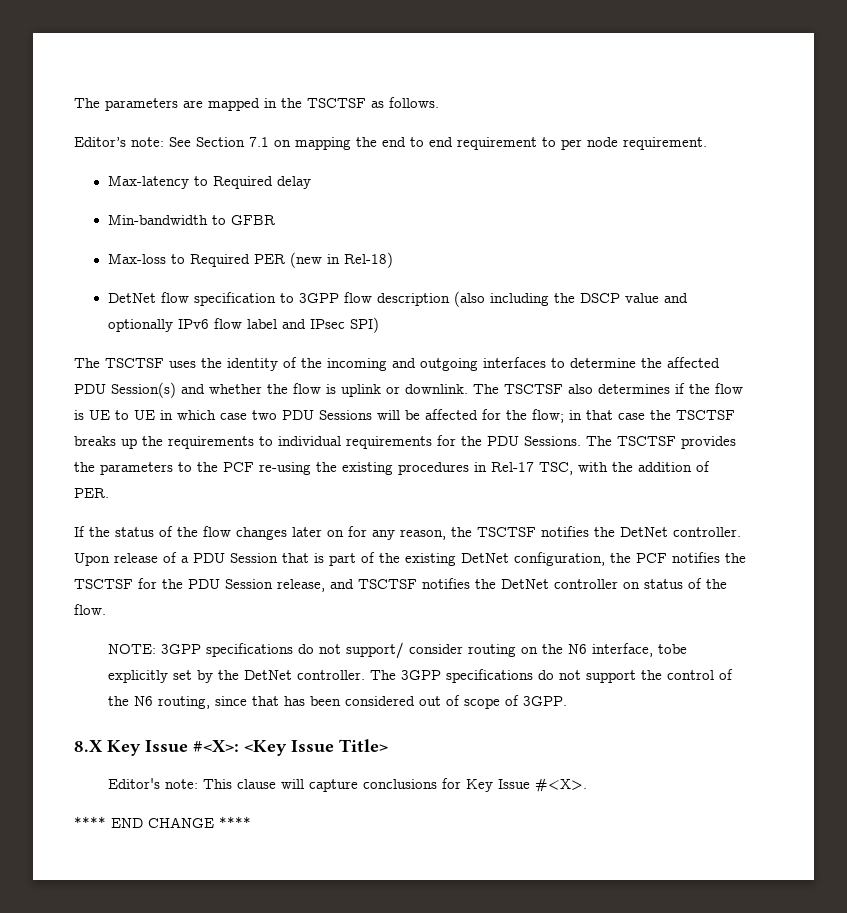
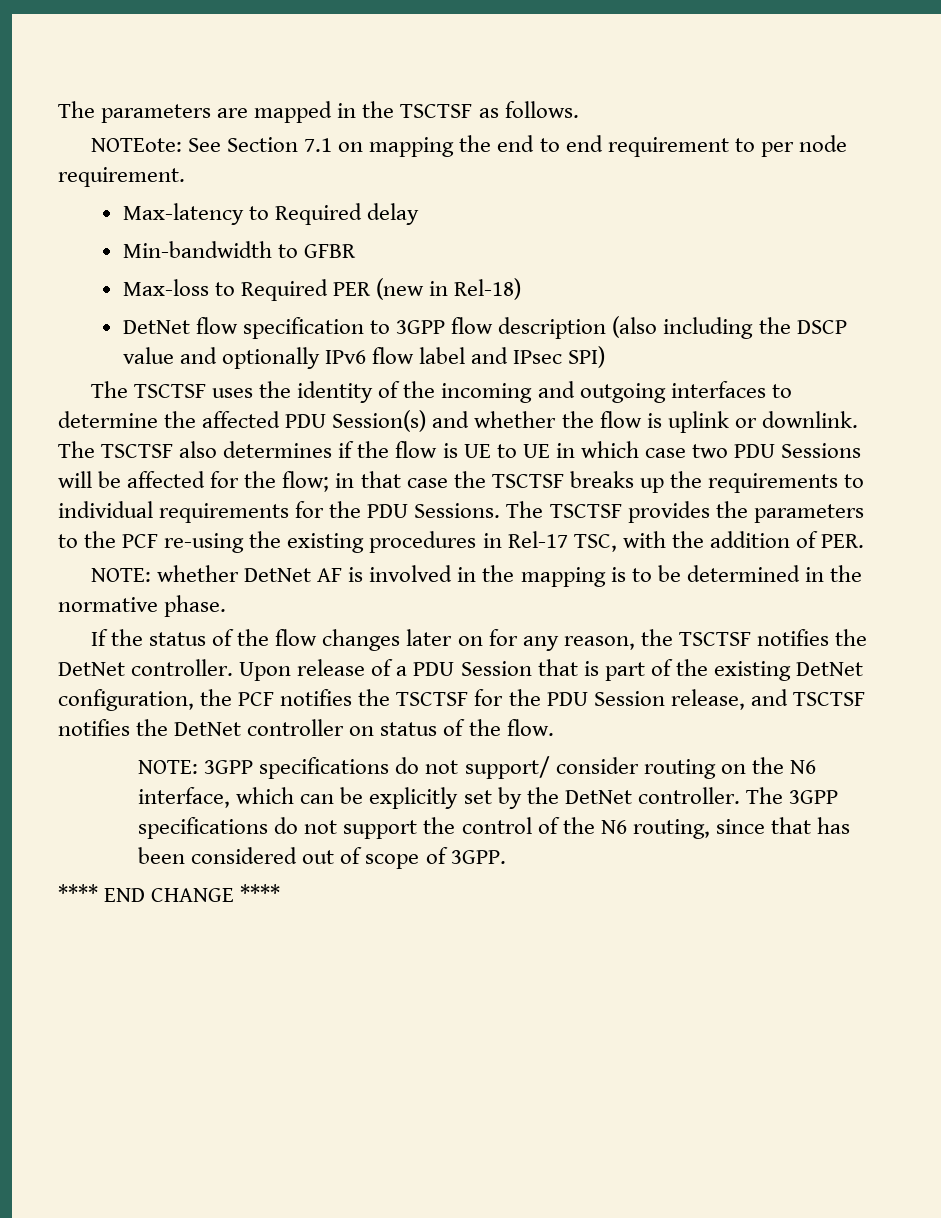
[74,137,164,147] Editor’s note: -> [90,138,182,152] NOTEote:
(109, 493) none -> [90,565,863,587] [58,595,227,617] // NOTE: whether DetNet AF is involved in the mapping is to be determined in the normative phase.
[658,644,688,654] tobe -> [236,787,364,804] which can be
[74,739,388,756] [108,778,588,792] // 8.X Key Issue #<X>: <Key Issue Title> // Editor's note: This clause will capture conclusions for Key Issue #<X>. -> (506, 857) none

